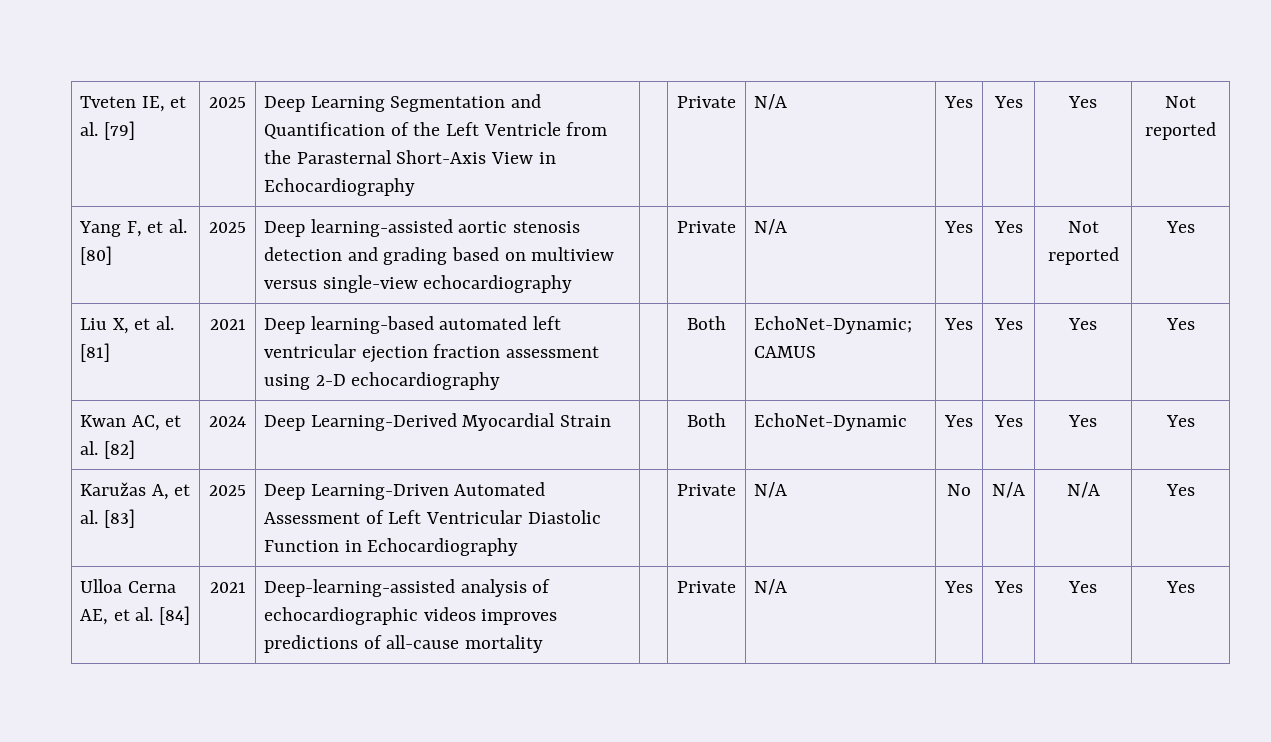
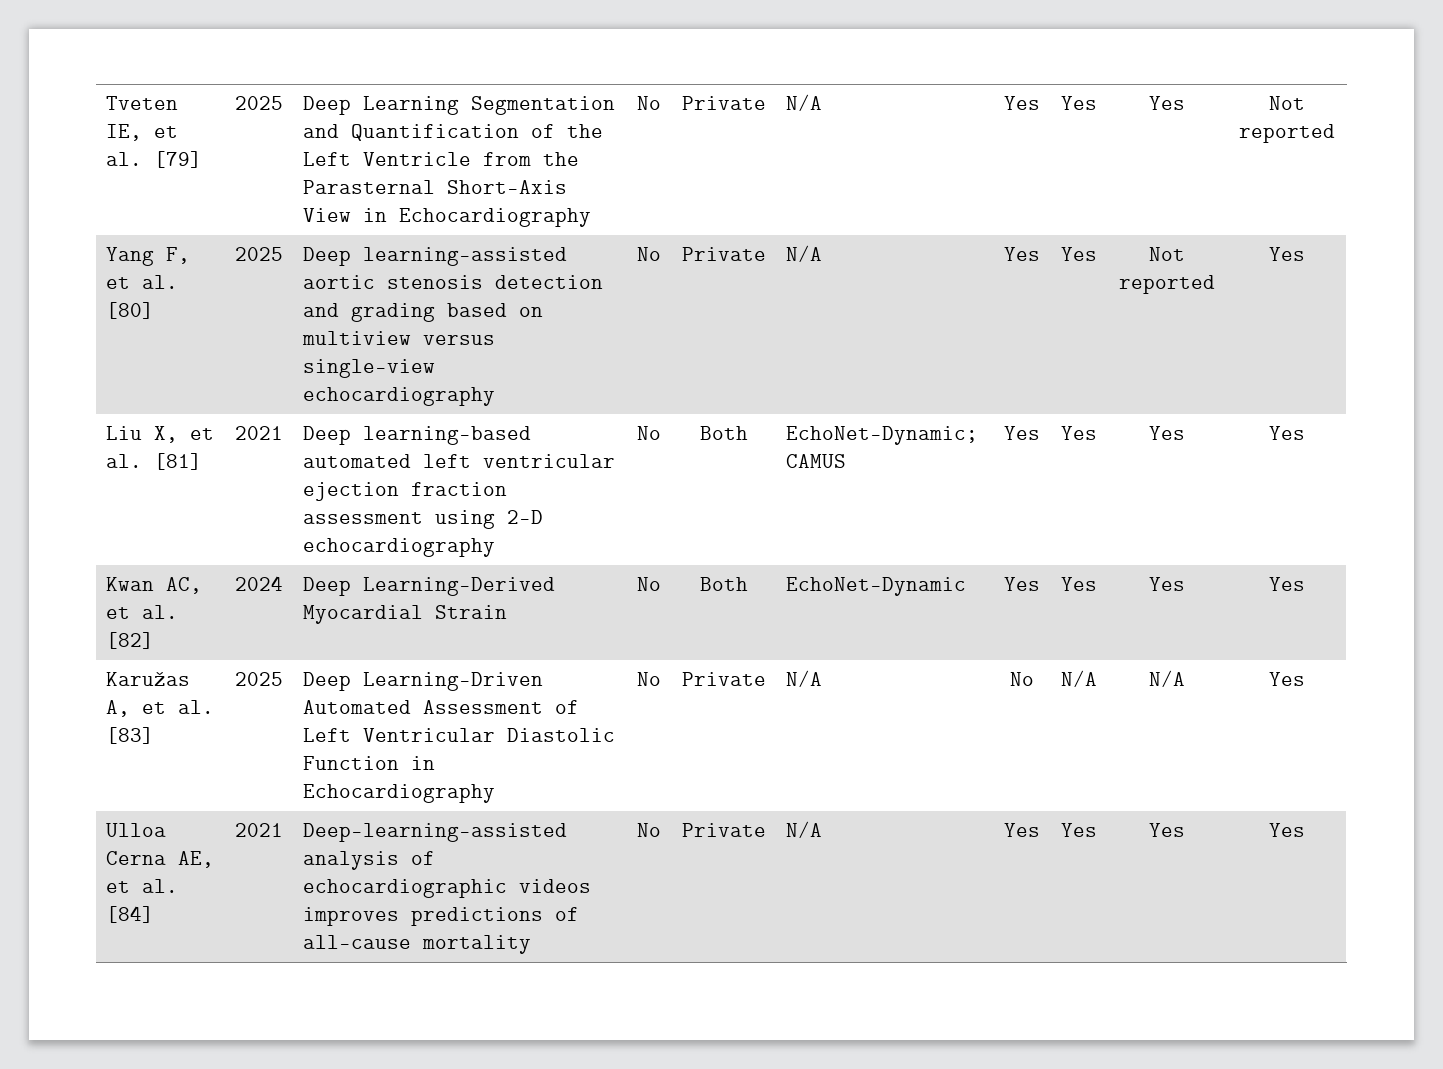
(415, 187) none -> [637,96,661,110] No
(573, 284) none -> [637,247,661,261] No
(501, 381) none -> [637,426,661,440] No
(611, 421) none -> [637,577,661,591] No
(519, 547) none -> [637,672,661,686] No
(543, 644) none -> [637,823,661,837] No

